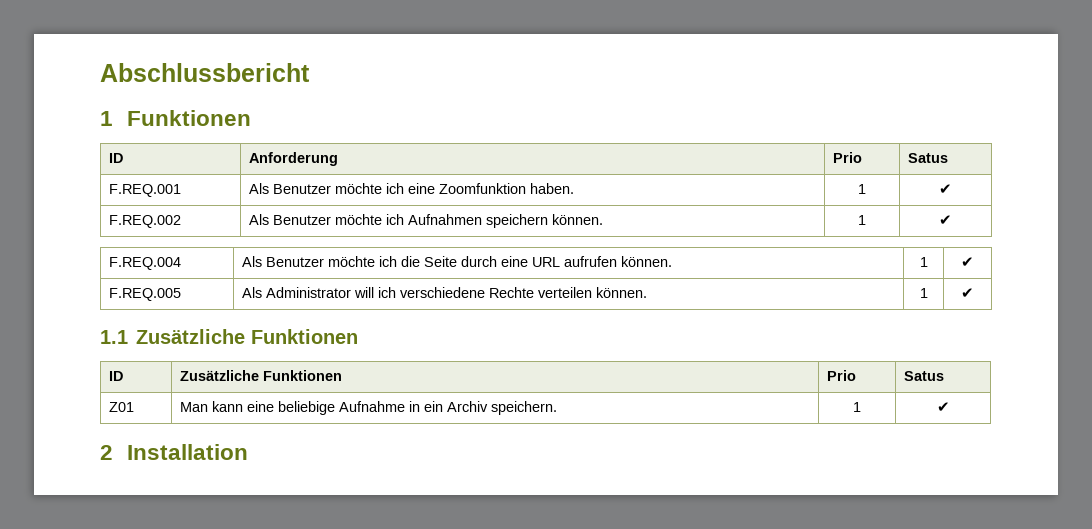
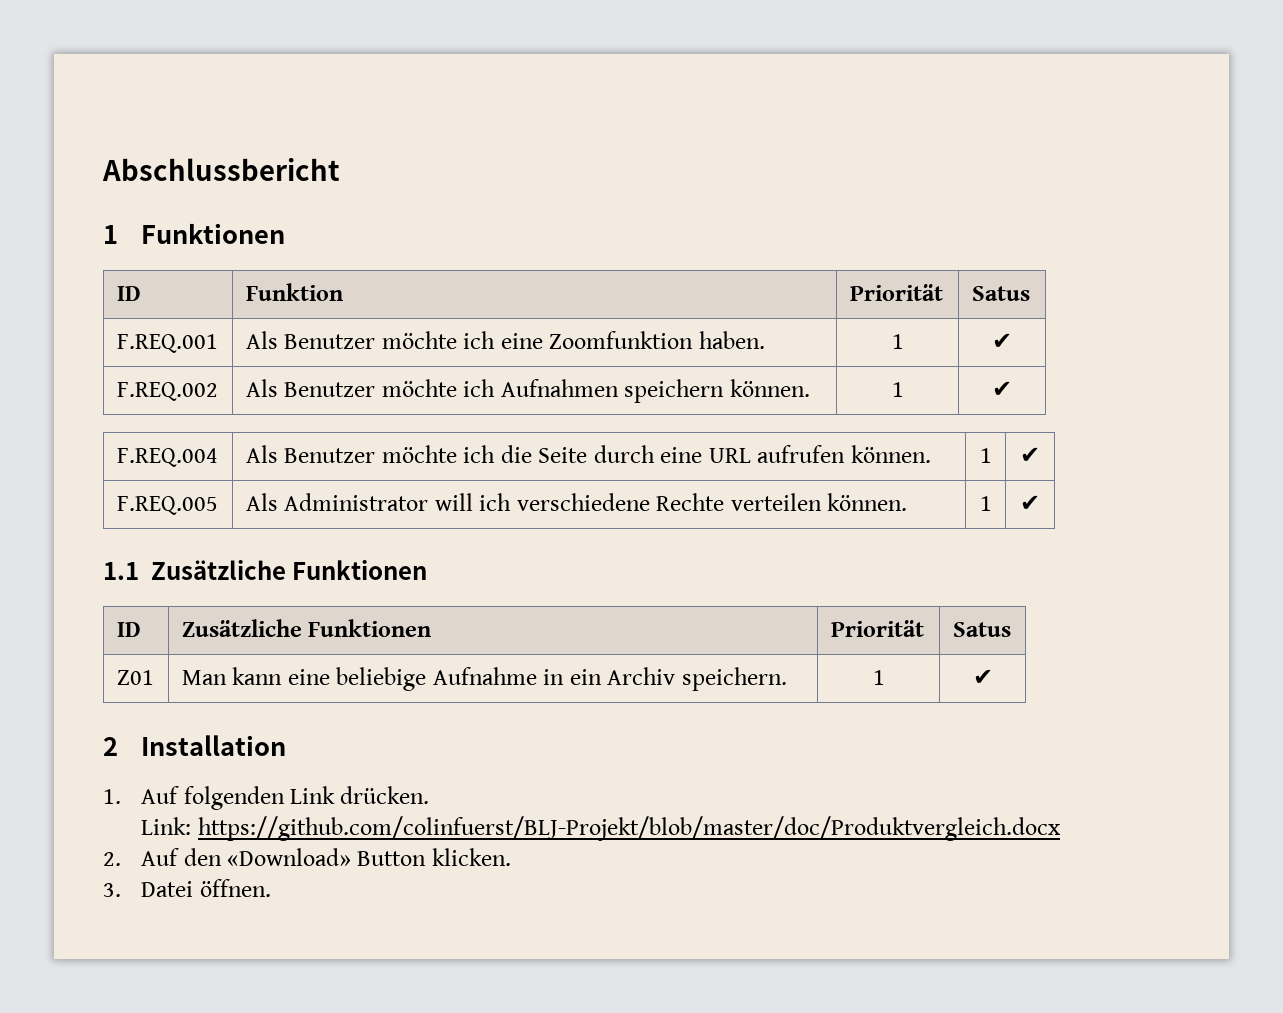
[249,152,339,166] [833,152,863,163] Anforderung | Prio -> [245,283,343,301] [849,284,943,301] Funktion | Priorität
[827,370,857,381] Prio -> [830,620,924,637] Priorität
(248, 452) none -> [103,786,430,810] [141,816,1061,841] [103,848,511,866] [103,879,271,897] // 1. Auf folgenden Link drücken. // Link: https://github.com/colinfuerst/BLJ-Projekt/blob/master/doc/Produktvergleich.docx // 2. Auf den «Download» Button klicken. // 3. Datei öffnen.

